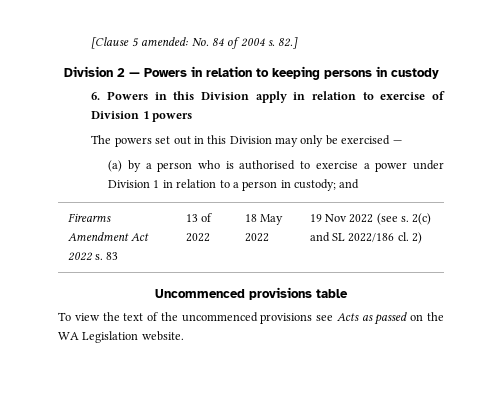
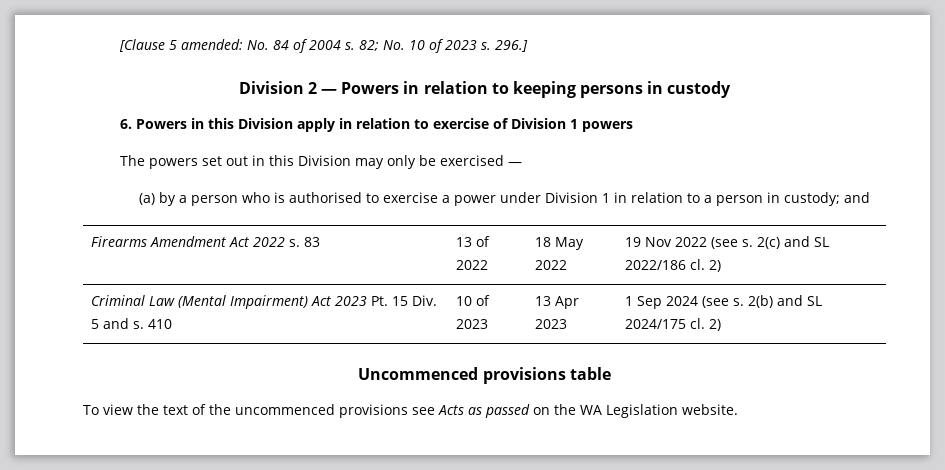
[278,37,299,49] 82.] -> [359,39,529,53] 82; No. 10 of 2023 s. 296.]
(423, 238) none -> [90,295,437,309] [90,318,172,329] [455,295,490,306] [455,319,488,329] [534,296,579,309] [534,319,567,329] [624,295,822,309] [624,318,721,331] // Criminal Law (Mental Impairment) Act 2023 Pt. 15 Div. 5 and s. 410 | 10 of 2023 | 13 Apr 2023 | 1 Sep 2024 (see s. 2(b) and SL 2024/175 cl. 2)

